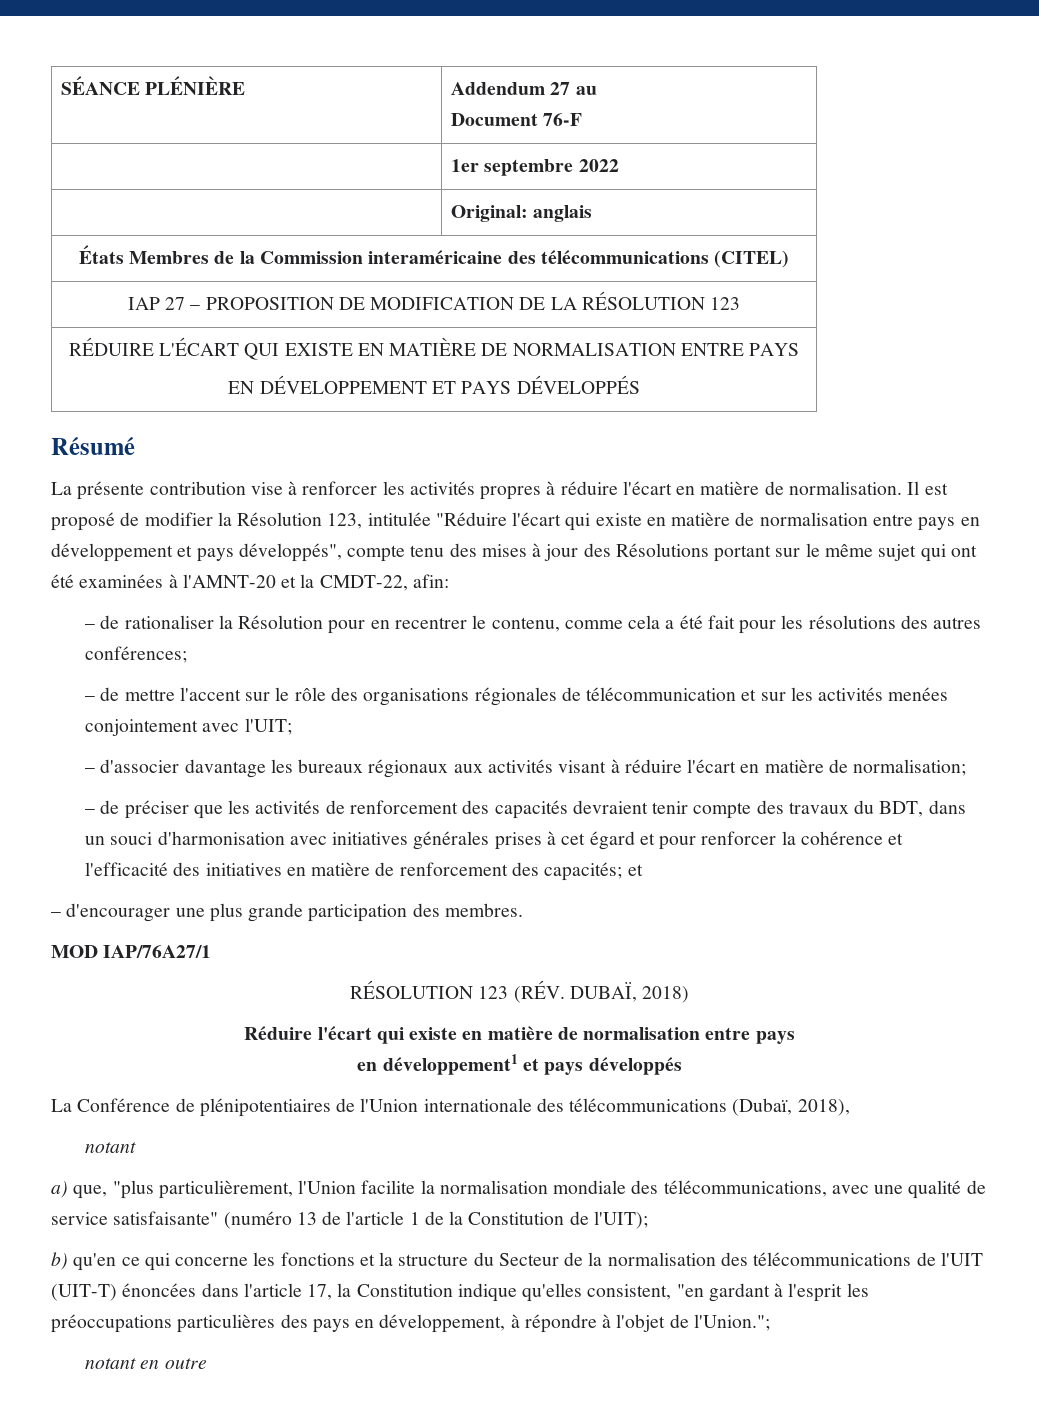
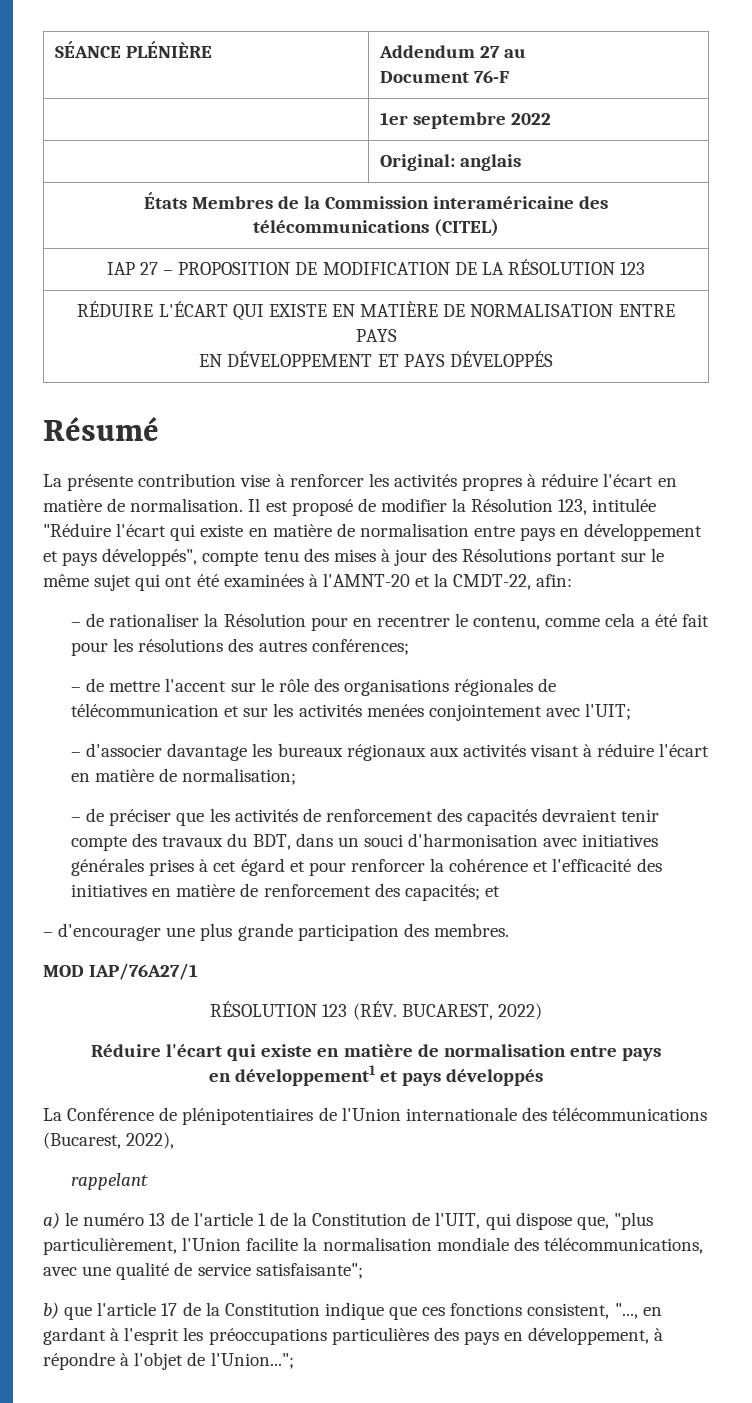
[569,982,690,1003] DUBAÏ, 2018) -> [401,1003,542,1020] BUCAREST, 2022)
[732,1098,850,1116] [85,1142,137,1153] [51,1181,68,1198] (Dubaï, 2018), // notant // a) -> [43,1132,175,1149] [71,1173,149,1190] [43,1212,572,1230] (Bucarest, 2022), // rappelant // a) le numéro 13 de l'article 1 de la Constitution de l'UIT, qui dispose
[113,1211,648,1229] [51,1252,983,1271] [51,1283,704,1302] satisfaisante" (numéro 13 de l'article 1 de la Constitution de l'UIT); // b) qu'en ce qui concerne les fonctions et la structure du Secteur de la normalisation des télécommunications de l'UIT (UIT-T) énoncées dans l'article 17, la Constitution indique qu'elles consistent, "en -> [255,1263,363,1279] [43,1302,662,1320] satisfaisante"; // b) que l'article 17 de la Constitution indique que ces fonctions consistent, "..., en
[693,1314,770,1331] [85,1358,207,1369] l'Union."; // notant en outre -> [210,1352,294,1369] l'Union...";

